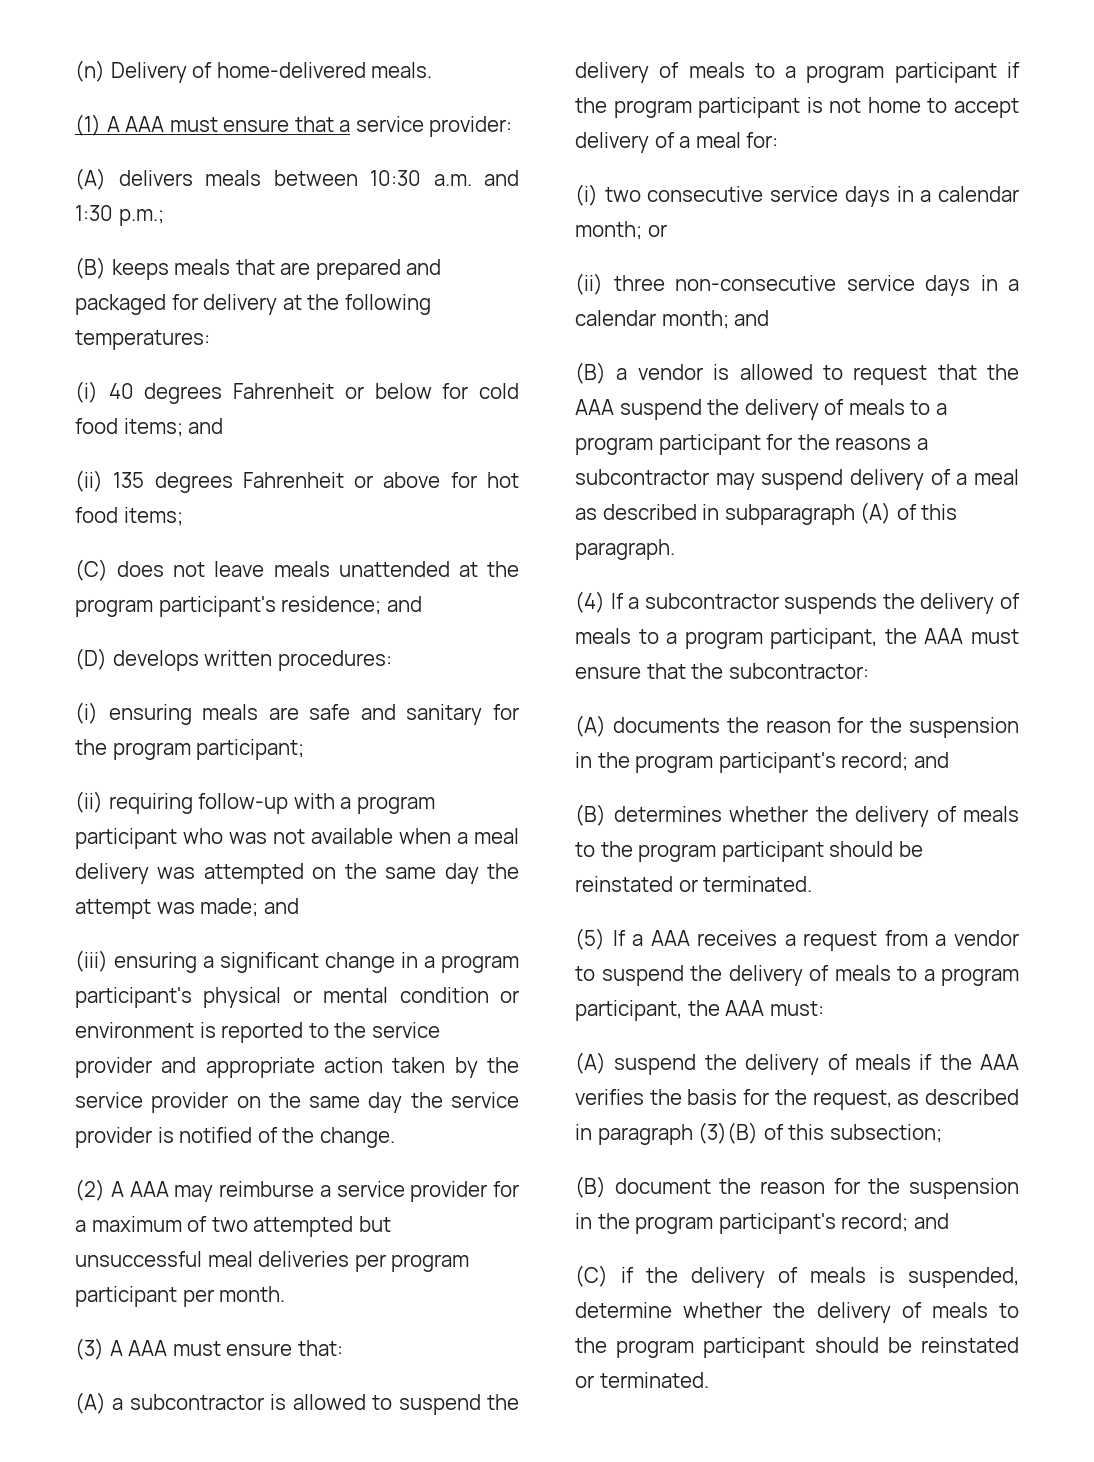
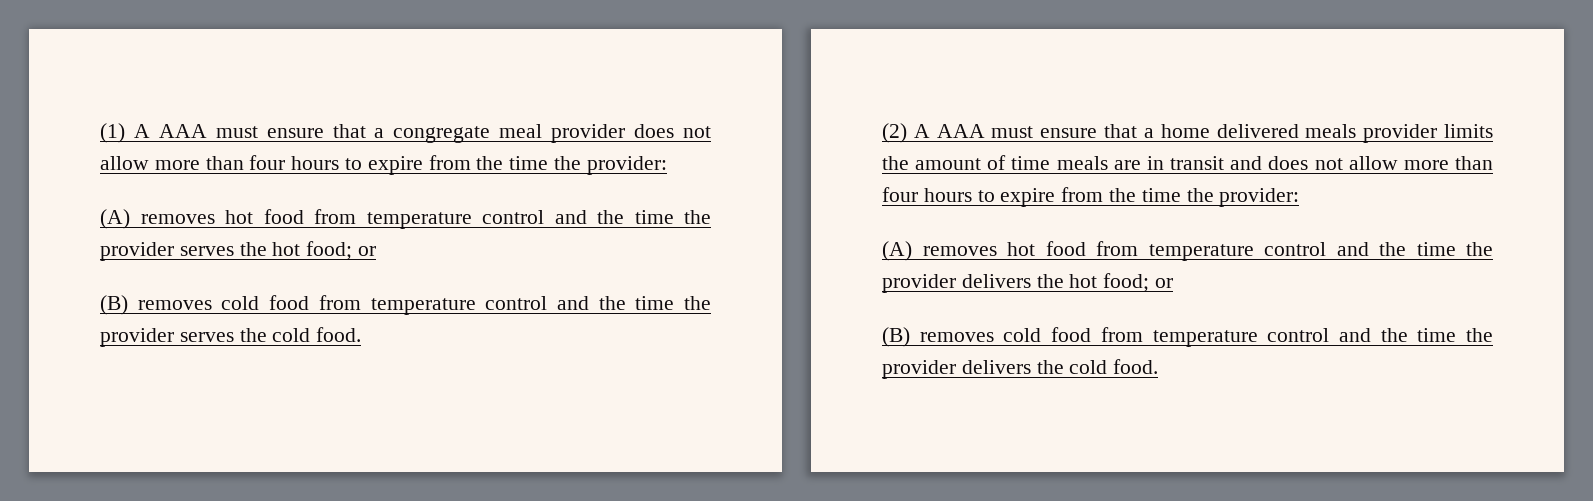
[75,60,433,83] (n) Delivery of home-delivered meals. // -> (100, 133) none
[355,116,513,137] [75,168,519,190] [75,205,164,226] [75,257,442,280] [75,294,431,315] [75,330,210,350] [75,381,519,404] [75,418,224,437] [75,470,519,493] [75,507,183,526] [75,559,519,581] [75,596,422,617] [75,648,392,671] [75,702,519,725] [75,739,305,760] [75,791,435,814] [75,828,519,849] [75,863,519,884] [75,898,299,919] [75,950,519,973] [75,987,519,1008] [75,1022,440,1043] [75,1057,519,1078] [75,1092,519,1113] [75,1127,395,1148] [75,1179,519,1202] [75,1216,391,1237] [75,1251,470,1272] [75,1286,286,1307] [75,1338,343,1360] [75,1392,519,1415] [575,62,1020,83] [575,97,1019,118] [575,132,779,153] [575,184,1019,207] [575,221,667,240] [575,273,1019,296] [575,310,770,329] [575,362,1019,385] [575,399,947,420] [575,434,928,455] [575,469,1019,490] [575,502,958,525] [575,539,675,560] [575,591,1020,614] [575,628,1019,649] [575,663,869,679] [575,715,1019,738] [575,752,949,773] [575,804,1019,827] [575,841,923,862] [575,876,813,892] [575,928,1019,951] [575,965,1019,986] [575,1000,824,1021] [575,1052,1019,1075] [575,1089,1019,1110] [575,1122,942,1145] [575,1176,1019,1199] [575,1213,949,1234] [575,1265,1019,1288] [575,1302,1020,1323] [575,1337,1019,1358] [575,1372,709,1388] service provider: // (A) delivers meals between 10:30 a.m. and 1:30 p.m.; // (B) keeps meals that are prepared and packaged for delivery at the following temperatures: // (i) 40 degrees Fahrenheit or below for cold food items; and // (ii) 135 degrees Fahrenheit or above for hot food items; // (C) does not leave meals unattended at the program participant's residence; and // (D) develops written procedures: // (i) ensuring meals are safe and sanitary for the program participant; // (ii) requiring follow-up with a program participant who was not available when a meal delivery was attempted on the same day the attempt was made; and // (iii) ensuring a significant change in a program participant's physical or mental condition or environment is reported to the service provider and appropriate action taken by the service provider on the same day the service provider is notified of the change. // (2) A AAA may reimburse a service provider for a maximum of two attempted but unsuccessful meal deliveries per program participant per month. // (3) A AAA must ensure that: // (A) a subcontractor is allowed to suspend the delivery of meals to a program participant if the program participant is not home to accept delivery of a meal for: // (i) two consecutive service days in a calendar month; or // (ii) three non-consecutive service days in a calendar month; and // (B) a vendor is allowed to request that the AAA suspend the delivery of meals to a program participant for the reasons a subcontractor may suspend delivery of a meal as described in subparagraph (A) of this paragraph. // (4) If a subcontractor suspends the delivery of meals to a program participant, the AAA must ensure that the subcontractor: // (A) documents the reason for the suspension in the program participant's record; and // (B) determines whether the delivery of meals to the program participant should be reinstated or terminated. // (5) If a AAA receives a request from a vendor to suspend the delivery of meals to a program participant, the AAA must: // (A) suspend the delivery of meals if the AAA verifies the basis for the request, as described in paragraph (3)(B) of this subsection; // (B) document the reason for the suspension in the program participant's record; and // (C) if the delivery of meals is suspended, determine whether the delivery of meals to the program participant should be reinstated or terminated. -> [393,124,711,143] [100,155,667,175] [100,209,711,229] [100,241,377,261] [100,295,711,315] [100,327,362,347] [882,123,1493,143] [882,155,1493,170] [882,187,1300,207] [882,241,1493,261] [882,273,1174,293] [882,327,1493,347] [882,359,1159,379] congregate meal provider does not allow more than four hours to expire from the time the provider: // (A) removes hot food from temperature control and the time the provider serves the hot food; or // (B) removes cold food from temperature control and the time the provider serves the cold food. // (2) A AAA must ensure that a home delivered meals provider limits the amount of time meals are in transit and does not allow more than four hours to expire from the time the provider: // (A) removes hot food from temperature control and the time the provider delivers the hot food; or // (B) removes cold food from temperature control and the time the provider delivers the cold food.

